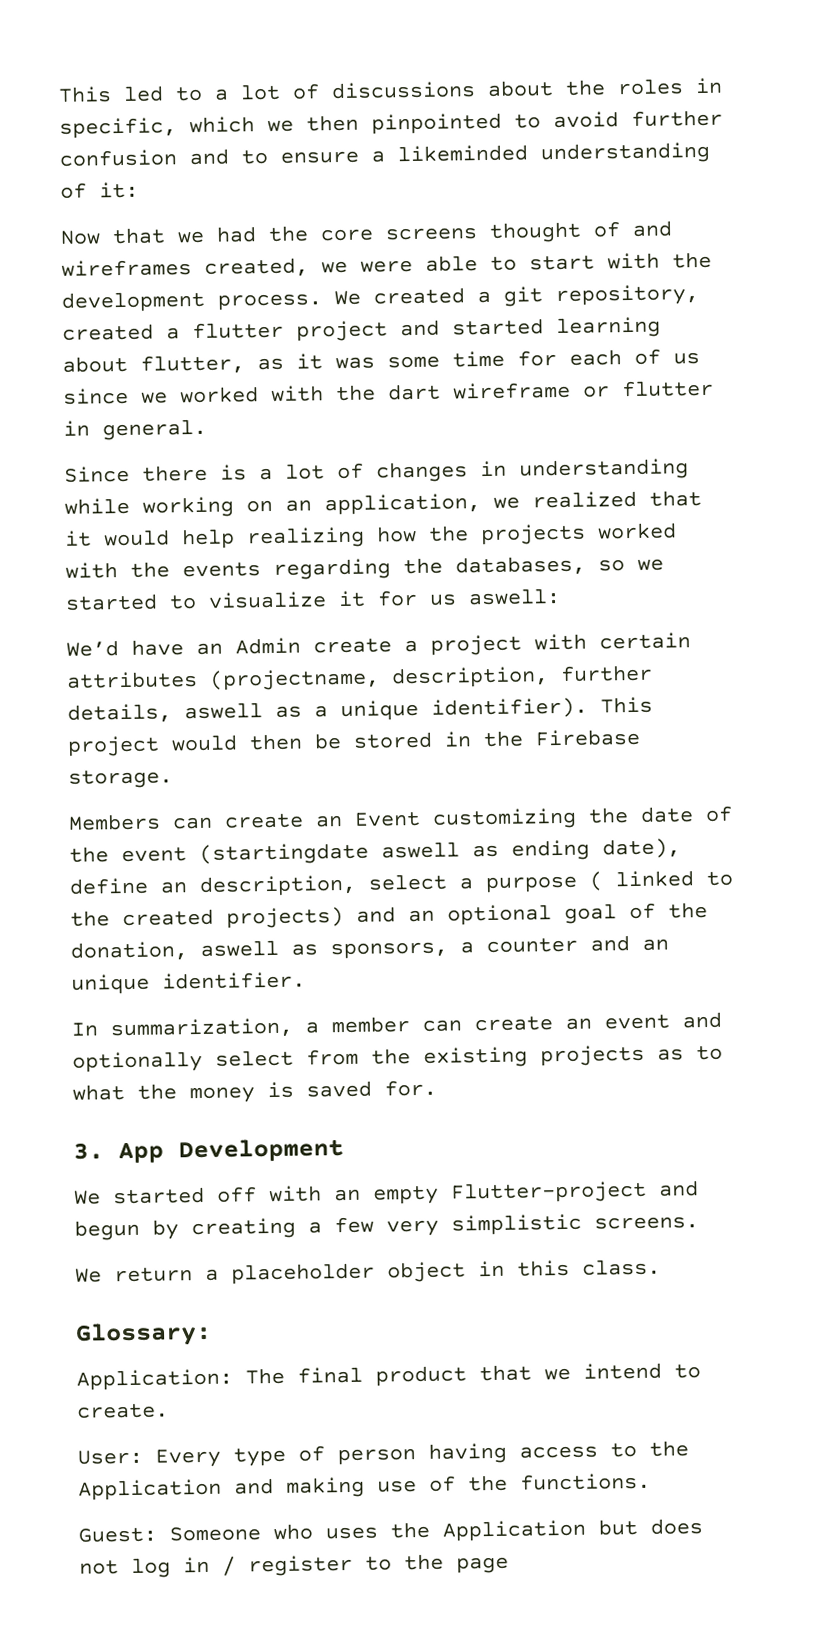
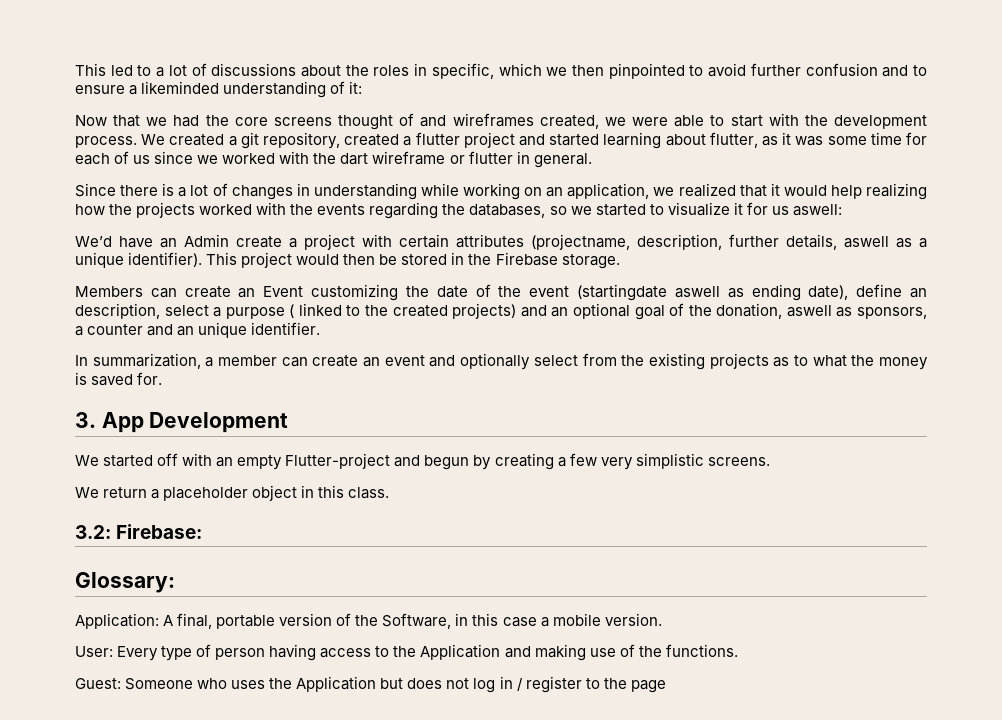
(661, 1267) none -> [75,524,203,539] // 3.2: Firebase:
[245,1362,701,1387] [77,1403,169,1419] The final product that we intend to create. -> [163,613,662,629] A final, portable version of the Software, in this case a mobile version.

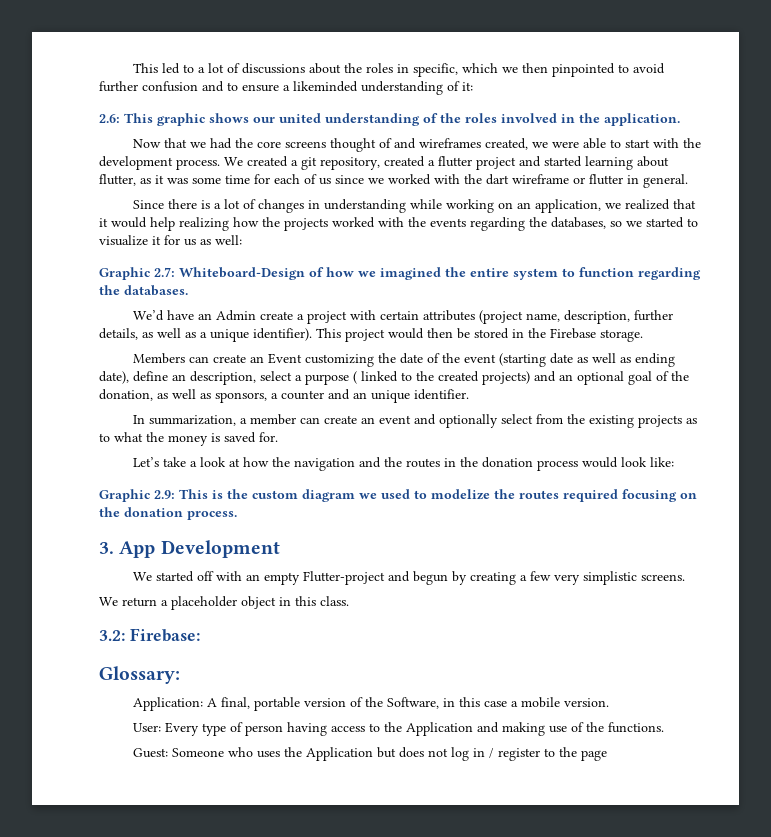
(363, 87) none -> [99,113,680,126] // 2.6: This graphic shows our united understanding of the roles involved in the application.
[792,204,842,216] aswell: -> [200,235,242,245] [99,267,701,280] [99,285,188,296] as well: // Graphic 2.7: Whiteboard-Design of how we imagined the entire system to function regarding the databases.
[531,234,630,250] (projectname, -> [479,310,561,324] (project name,
[844,236,889,248] aswell -> [142,328,181,338] as well
[577,284,720,301] (startingdate aswell -> [499,353,617,367] (starting date as well
[786,305,832,317] aswell -> [157,389,196,399] as well
(163, 378) none -> [133,457,675,471] [99,489,697,502] [99,507,237,520] // Let’s take a look at how the navigation and the routes in the donation process would look like: // Graphic 2.9: This is the custom diagram we used to modelize the routes required focusing on the donation process.

